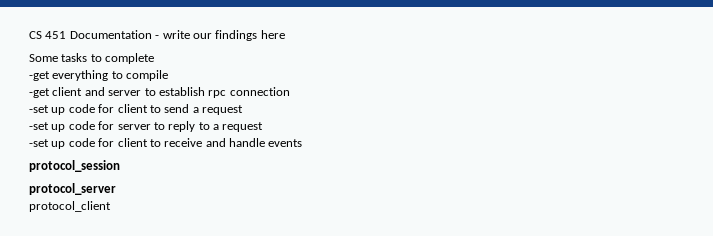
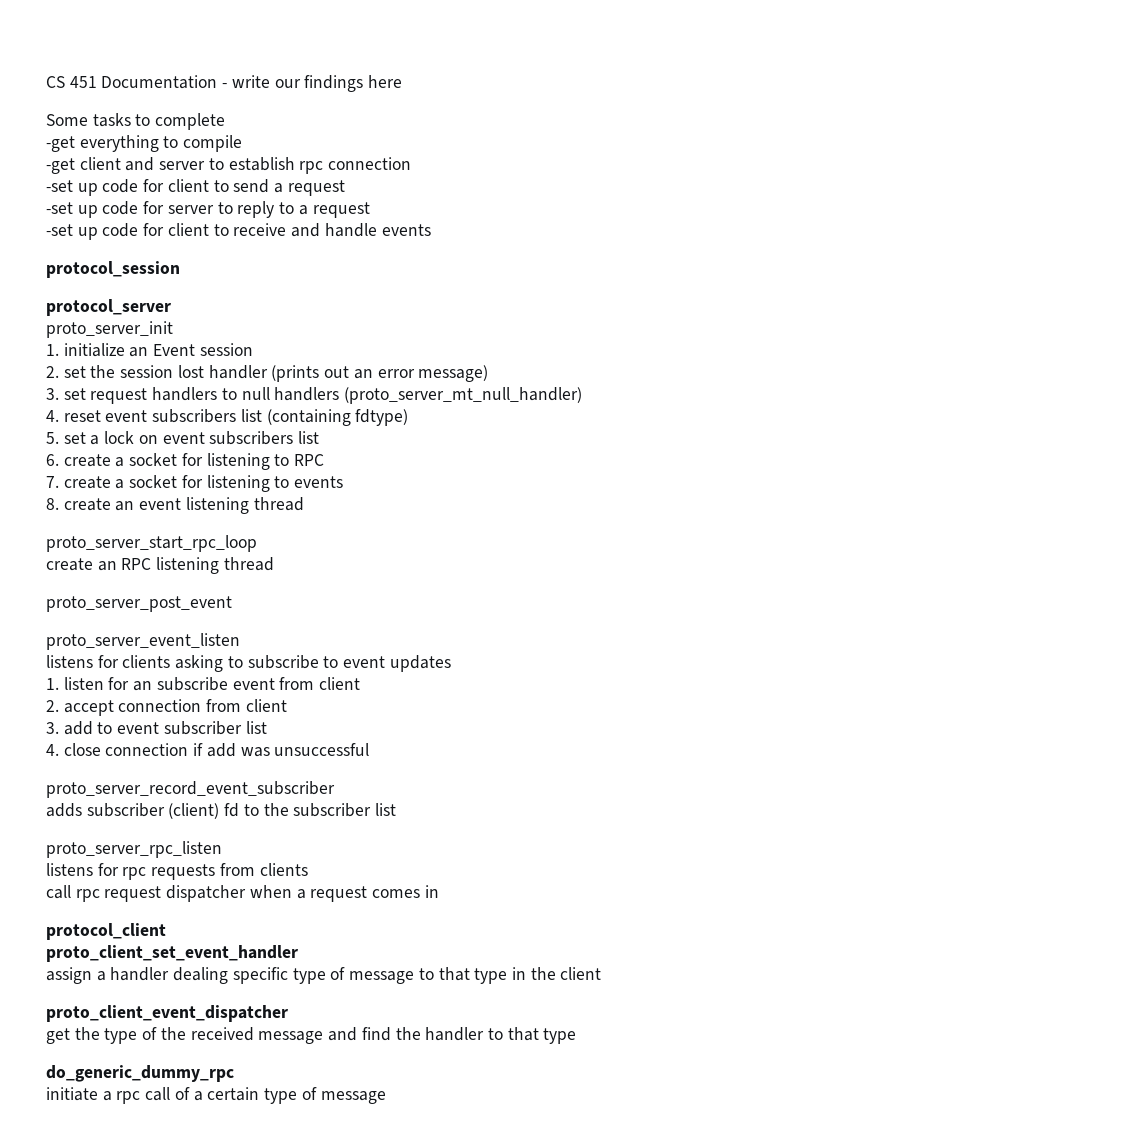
[29,201,111,212] protocol_client -> [46,321,173,338] [46,343,253,357] [46,365,489,382] [46,387,583,404] [46,409,409,426] [46,431,320,445] [46,453,325,470] [46,475,344,492] [46,497,304,514] [46,535,257,552] [46,557,274,574] [46,596,232,612] [46,633,240,650] [46,655,451,672] [46,677,361,691] [46,699,287,716] [46,721,267,735] [46,743,370,757] [46,781,335,798] [46,803,397,819] [46,841,222,858] [46,863,308,880] [46,885,439,902] [46,923,166,940] [46,945,298,962] [46,967,602,984] [46,1005,288,1022] [46,1027,577,1044] [46,1065,234,1082] [46,1087,386,1104] proto_server_init // 1. initialize an Event session // 2. set the session lost handler (prints out an error message) // 3. set request handlers to null handlers (proto_server_mt_null_handler) // 4. reset event subscribers list (containing fdtype) // 5. set a lock on event subscribers list // 6. create a socket for listening to RPC // 7. create a socket for listening to events // 8. create an event listening thread // proto_server_start_rpc_loop // create an RPC listening thread // proto_server_post_event // proto_server_event_listen // listens for clients asking to subscribe to event updates // 1. listen for an subscribe event from client // 2. accept connection from client // 3. add to event subscriber list // 4. close connection if add was unsuccessful // proto_server_record_event_subscriber // adds subscriber (client) fd to the subscriber list // proto_server_rpc_listen // listens for rpc requests from clients // call rpc request dispatcher when a request comes in // protocol_client // proto_client_set_event_handler // assign a handler dealing specific type of message to that type in the client // proto_client_event_dispatcher // get the type of the received message and find the handler to that type // do_generic_dummy_rpc // initiate a rpc call of a certain type of message

